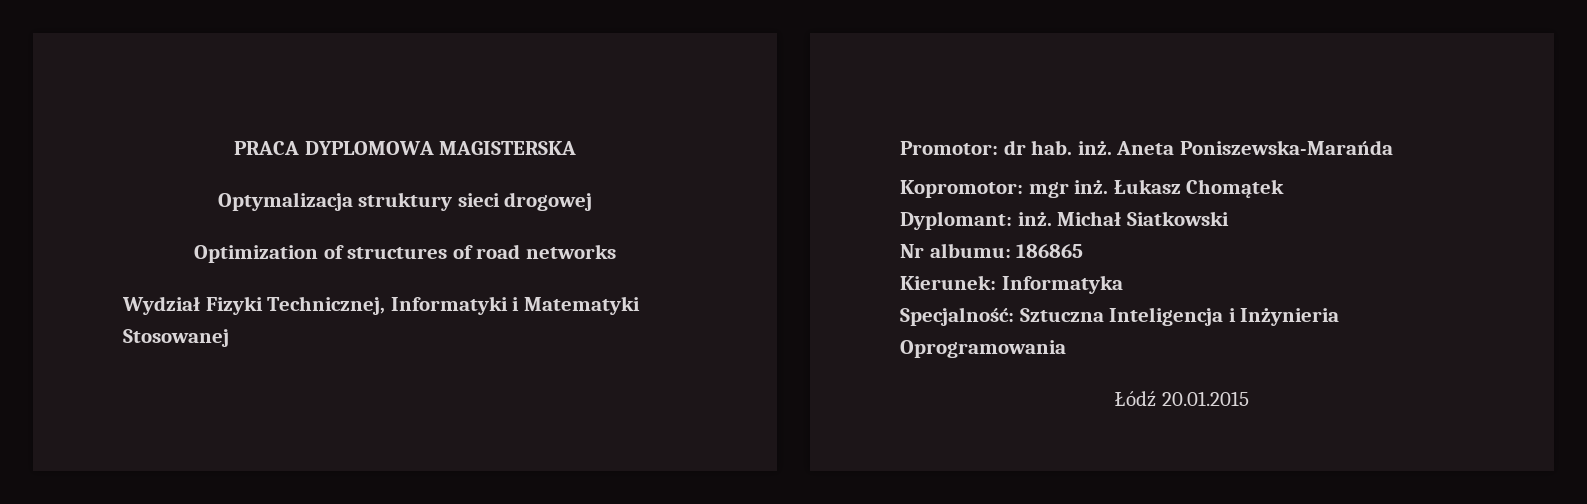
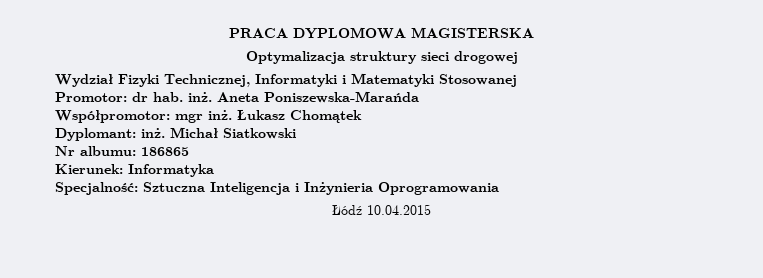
[194,244,616,263] // Optimization of structures of road networks -> (518, 57) none
[900,180,1023,198] Kopromotor: -> [55,110,170,123] Współpromotor:
[1161,391,1249,406] 20.01.2015 -> [367,204,431,215] 10.04.2015

